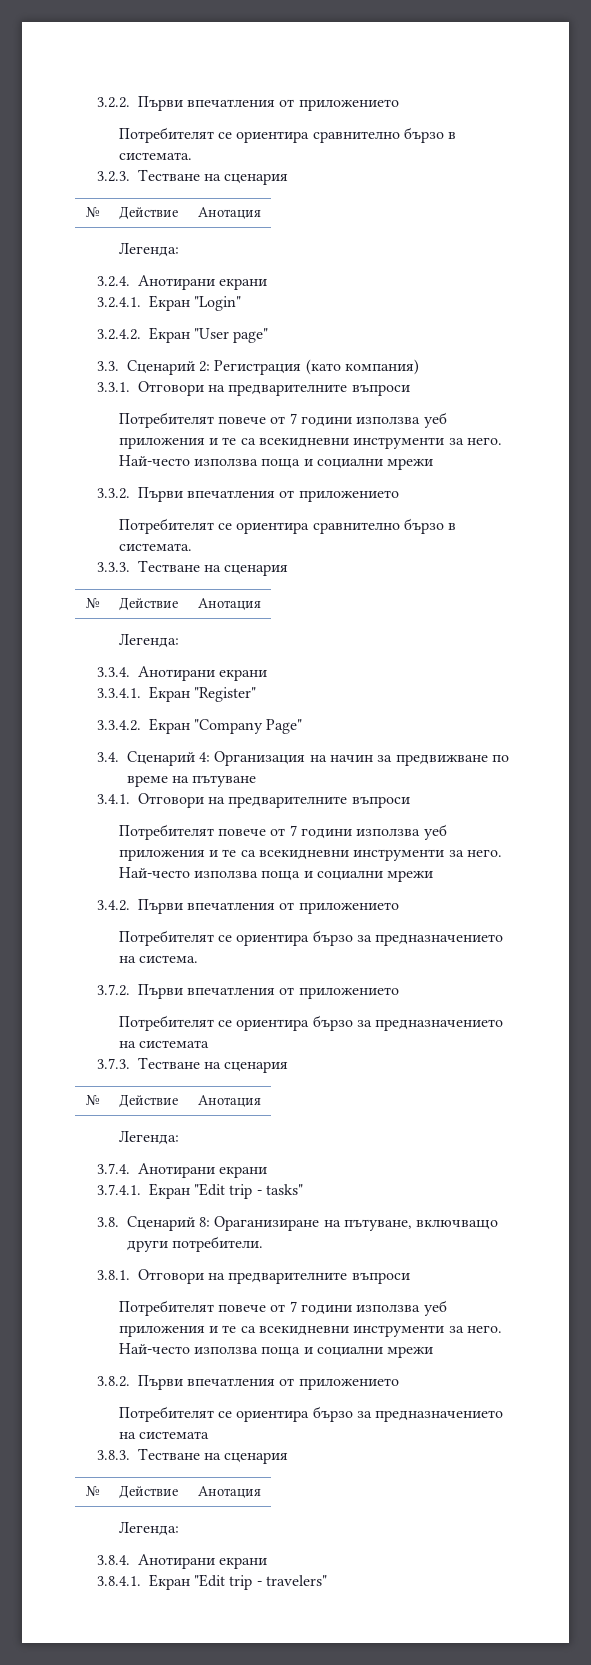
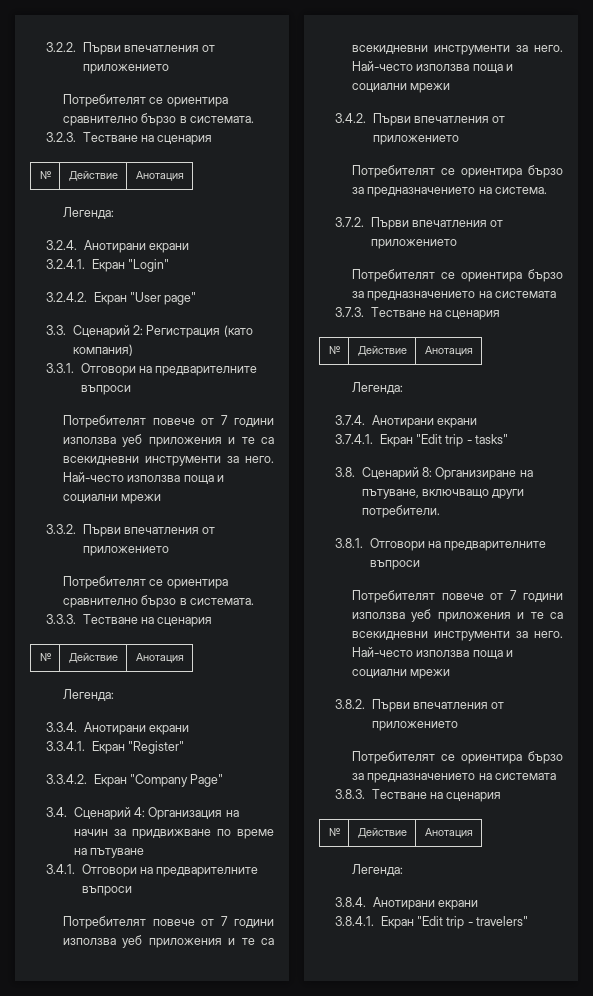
[395,754,488,766] предвижване -> [131,829,211,839] придвижване
[214,1216,320,1231] Ораганизиране -> [435,467,517,480] Организиране

